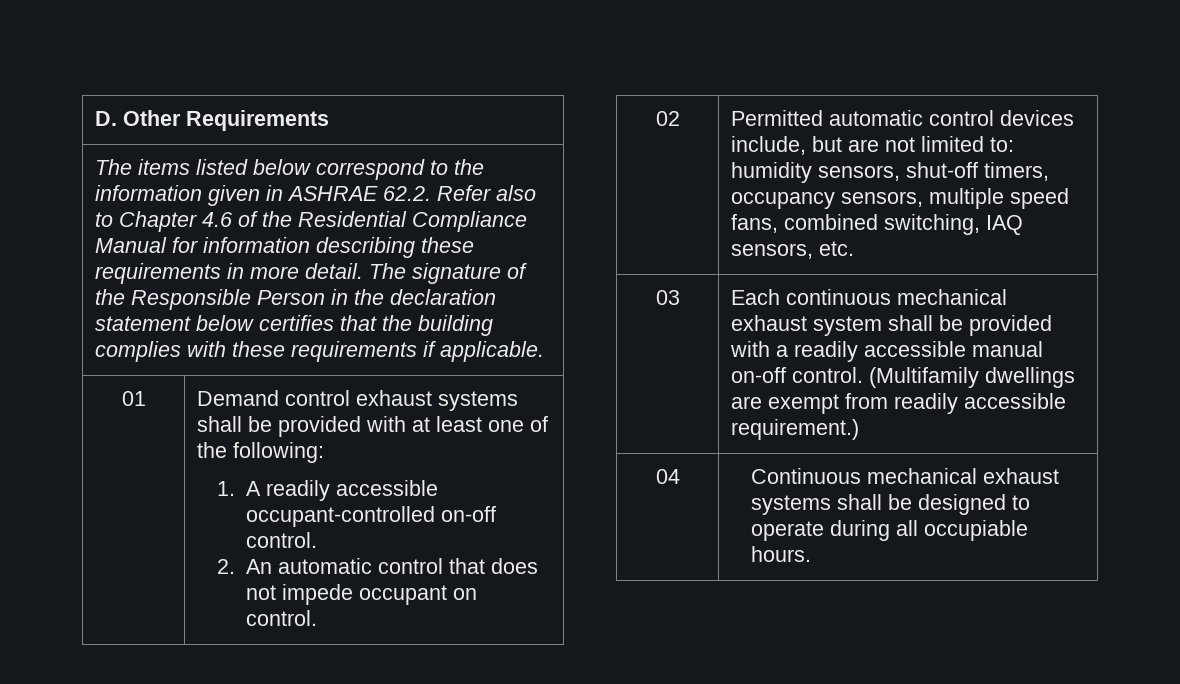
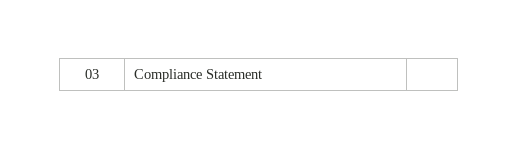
[95,110,330,131] [95,159,485,180] [95,185,537,206] [95,211,528,232] [95,237,475,258] [95,263,528,284] [95,289,497,310] [95,315,494,336] [95,341,545,362] [121,391,146,406] [197,390,519,411] [197,416,549,437] [197,442,325,463] [217,480,439,501] [246,506,497,527] [246,532,318,548] [217,558,539,574] [246,584,478,605] [246,610,318,626] [655,111,680,126] [731,110,1075,126] [731,136,1015,155] [731,162,1050,183] [731,188,1070,209] [731,214,1024,235] [731,241,855,259] [655,290,680,305] [731,289,1008,305] [731,315,1053,336] [730,341,1044,362] [731,367,1076,388] [731,393,1067,414] [731,419,860,440] [655,469,680,484] [751,468,1060,484] [751,494,1031,515] [751,520,1029,541] [751,546,812,562] D. Other Requirements // The items listed below correspond to the information given in ASHRAE 62.2. Refer also to Chapter 4.6 of the Residential Compliance Manual for information describing these requirements in more detail. The signature of the Responsible Person in the declaration statement below certifies that the building complies with these requirements if applicable. // 01 | Demand control exhaust systems shall be provided with at least one of the following: // 1. A readily accessible occupant-controlled on-off control. // 2. An automatic control that does not impede occupant on control. // 02 | Permitted automatic control devices include, but are not limited to: humidity sensors, shut-off timers, occupancy sensors, multiple speed fans, combined switching, IAQ sensors, etc. // 03 | Each continuous mechanical exhaust system shall be provided with a readily accessible manual on-off control. (Multifamily dwellings are exempt from readily accessible requirement.) // 04 | Continuous mechanical exhaust systems shall be designed to operate during all occupiable hours. -> [85,69,99,79] [133,69,262,82] 03 | Compliance Statement |

